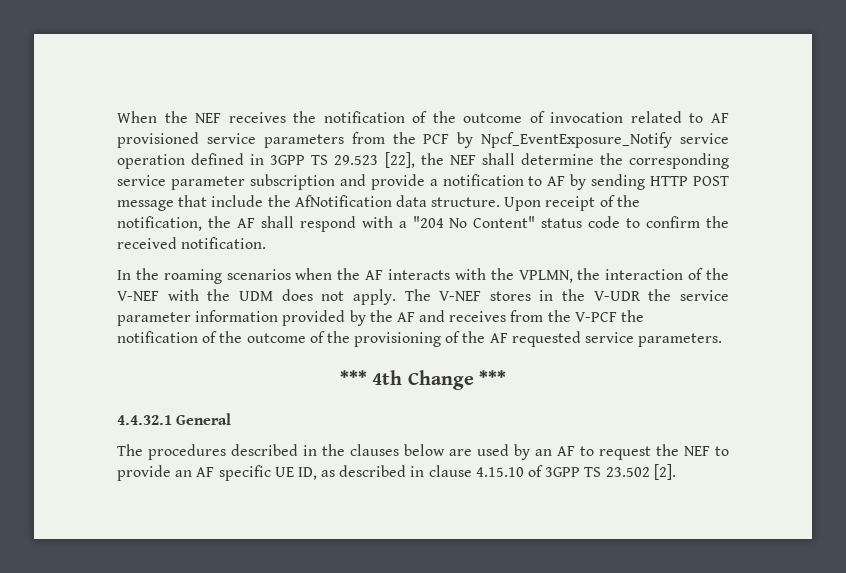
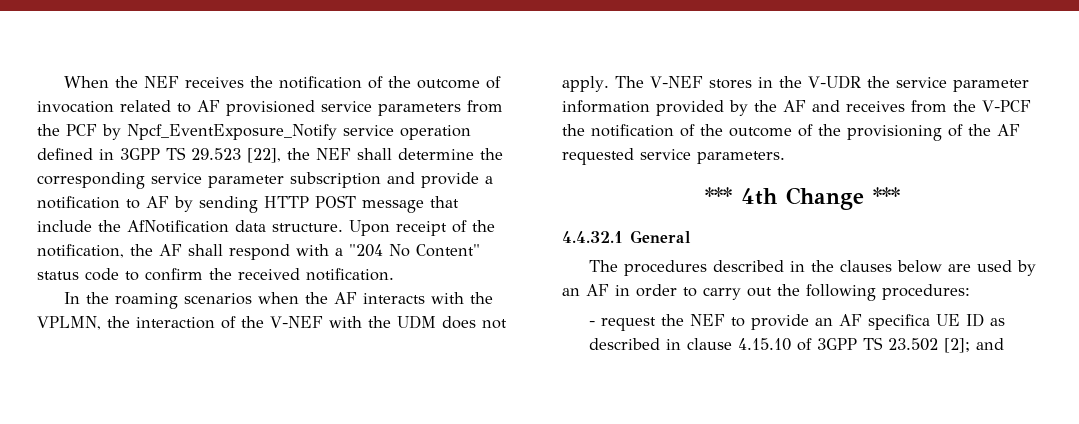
[580,446,594,456] to -> [615,284,970,301] [589,321,596,326] in order to carry out the following procedures: // -
[218,465,317,481] specific UE ID, -> [868,313,985,330] specifica UE ID
[653,464,676,480] [2]. -> [944,338,1005,353] [2]; and

